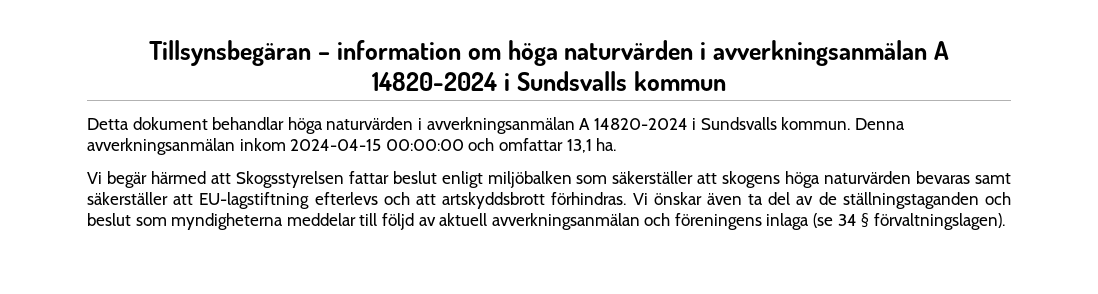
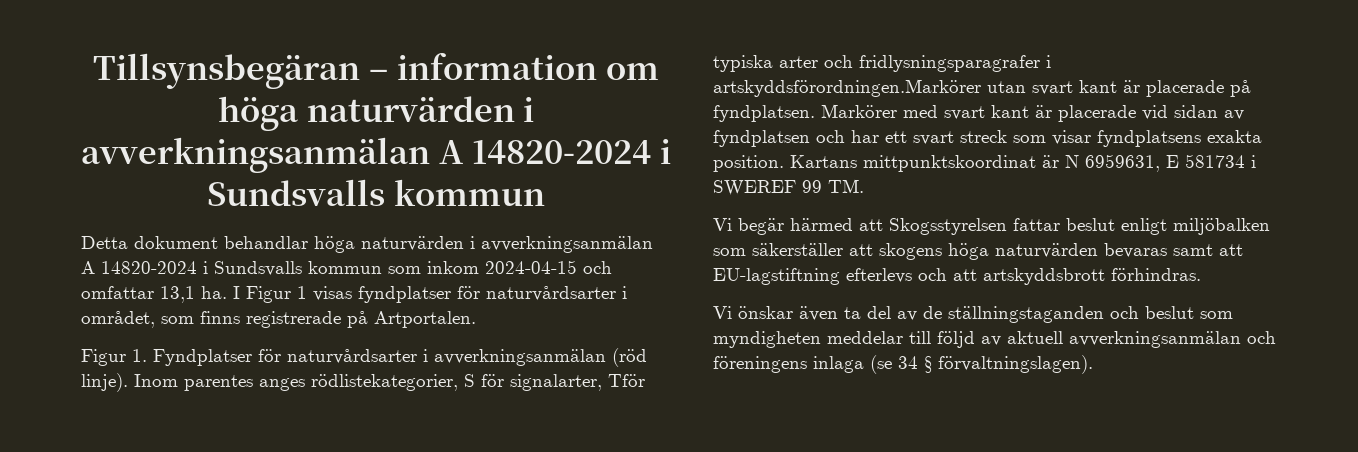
[781,117,906,130] [87,138,235,155] kommun. Denna avverkningsanmälan -> [308,261,421,274] kommun som
[385,139,464,151] 00:00:00 -> (577, 267) none
(617, 144) none -> [233,286,627,303] [81,311,476,328] [81,348,647,367] [81,373,645,392] [713,55,1051,72] [713,79,1251,97] [713,104,1244,122] [713,130,1262,147] [713,154,1256,172] [713,179,864,196] I Figur 1 visas fyndplatser för naturvårdsarter i området, som finns registrerade på Artportalen. // Figur 1. Fyndplatser för naturvårdsarter i avverkningsanmälan (röd linje). Inom parentes anges rödlistekategorier, S för signalarter, Tför typiska arter och fridlysningsparagrafer i artskyddsförordningen.Markörer utan svart kant är placerade på fyndplatsen. Markörer med svart kant är placerade vid sidan av fyndplatsen och har ett svart streck som visar fyndplatsens exakta position. Kartans mittpunktskoordinat är N 6959631, E 581734 i SWEREF 99 TM.
[87,192,168,205] säkerställer -> (1213, 250) none
(627, 198) none -> (1201, 274) //
[171,213,284,230] myndigheterna -> [713,331,821,348] myndigheten

